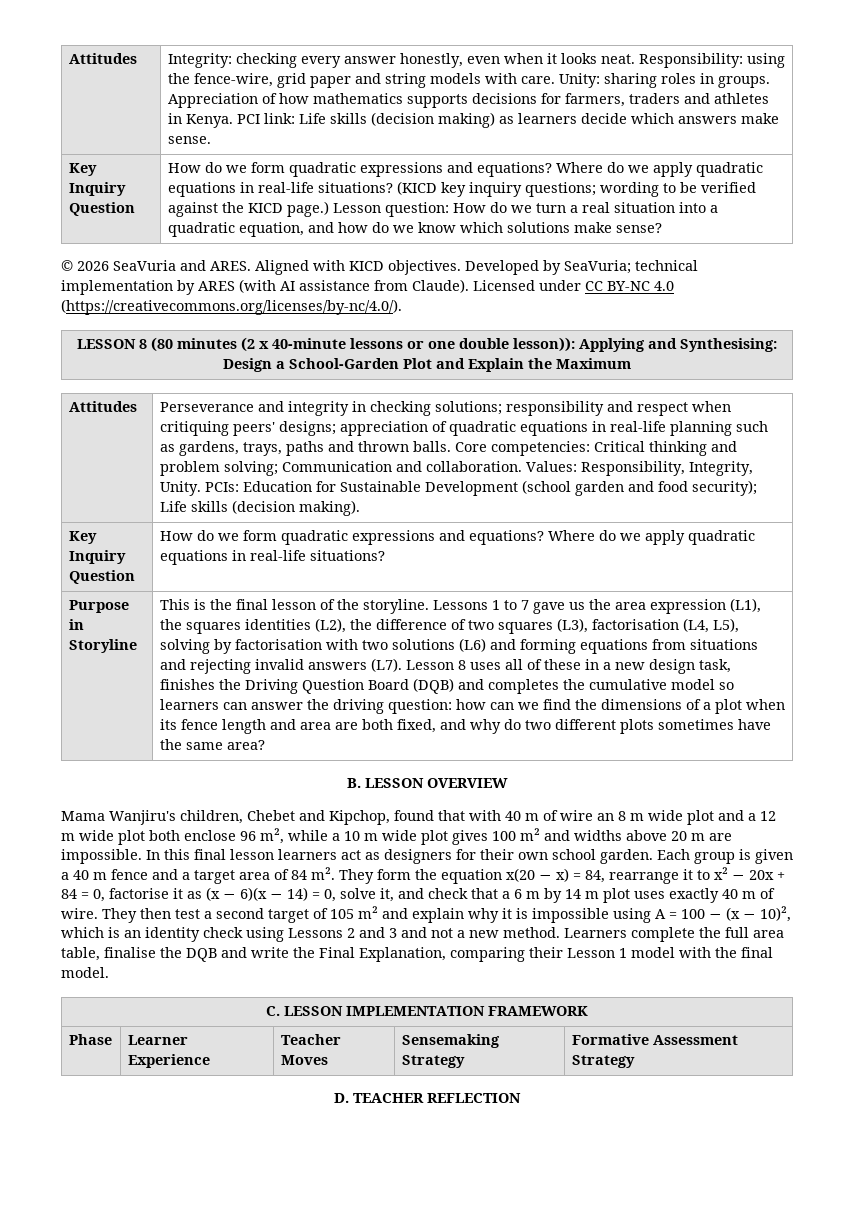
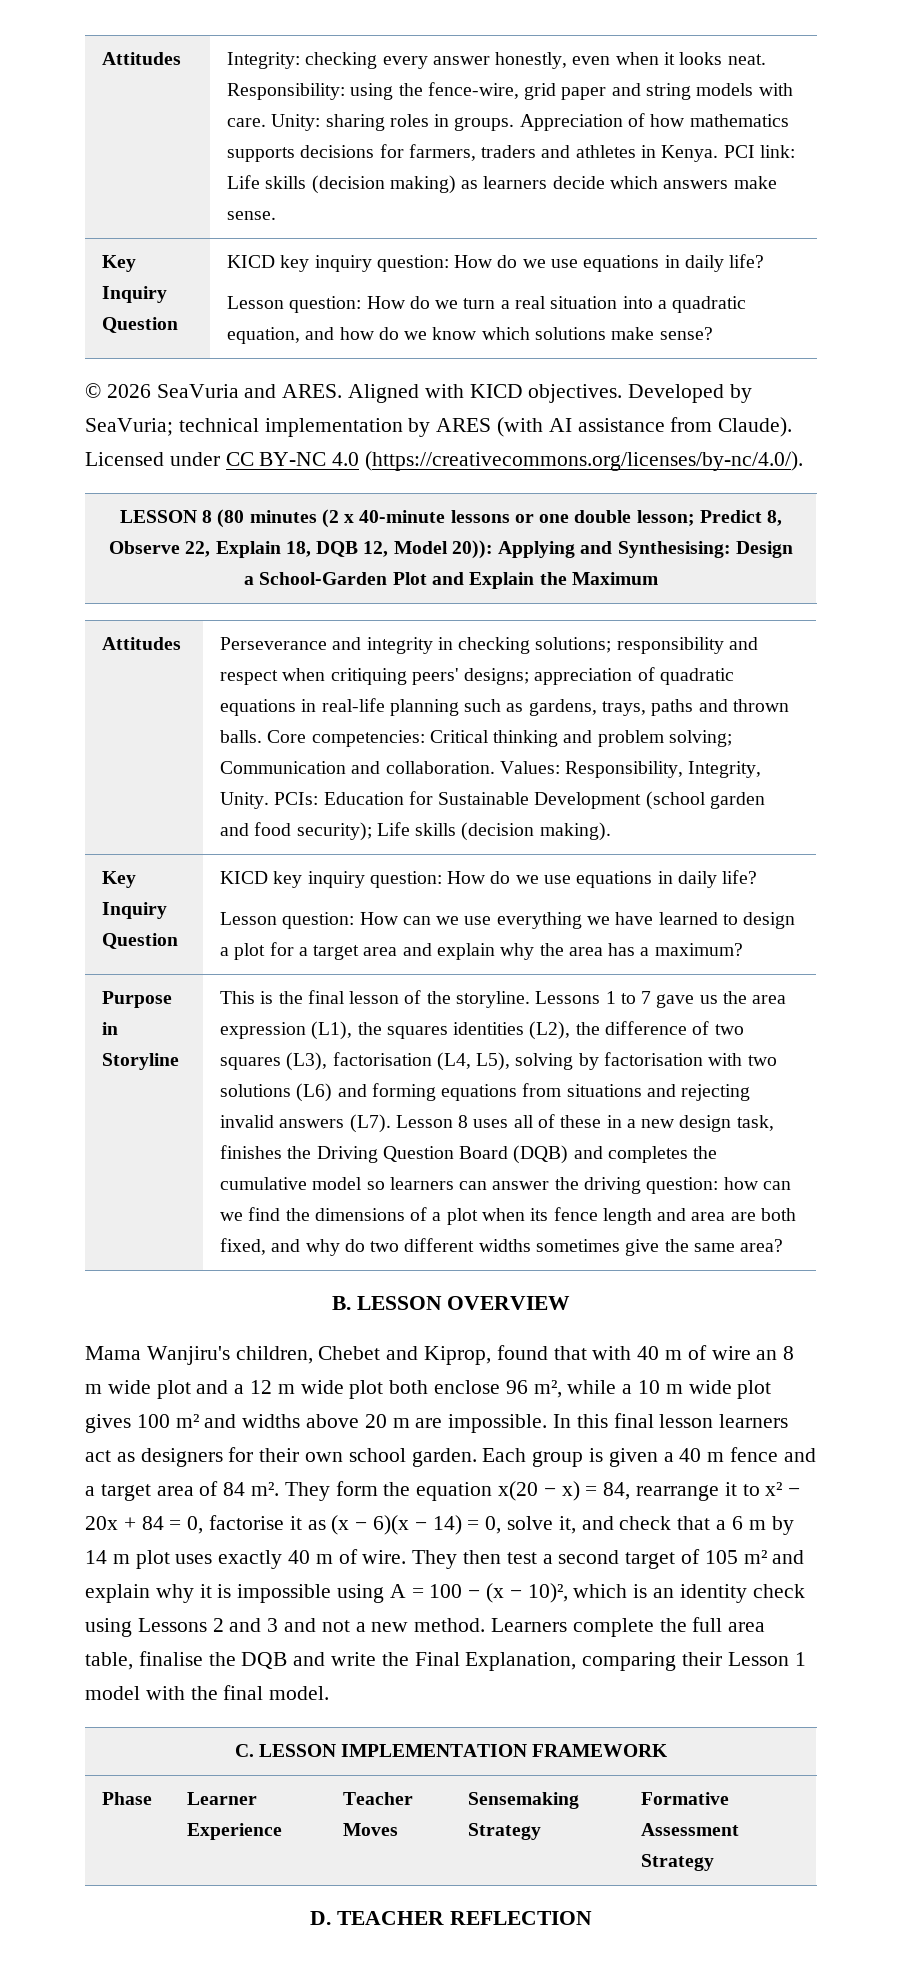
[167,162,763,177] [167,181,756,197] [167,201,329,217] How do we form quadratic expressions and equations? Where do we apply quadratic equations in real-life situations? (KICD key inquiry questions; wording to be verified against the KICD page.) -> [227,254,765,272] KICD key inquiry question: How do we use equations in daily life? //
[513,337,575,352] lesson)): -> [636,510,783,526] [109,540,493,559] lesson; Predict 8, Observe 22, Explain 18, DQB 12, Model 20)):
[159,530,755,545] [159,550,385,565] How do we form quadratic expressions and equations? Where do we apply quadratic equations in real-life situations? -> [220,870,758,888] [220,912,796,929] [220,942,743,960] KICD key inquiry question: How do we use equations in daily life? // Lesson question: How can we use everything we have learned to design a plot for a target area and explain why the area has a maximum?
[619,719,771,734] plots sometimes have -> [478,1239,660,1256] widths sometimes give
[329,810,390,825] Kipchop, -> [424,1346,492,1365] Kiprop,

